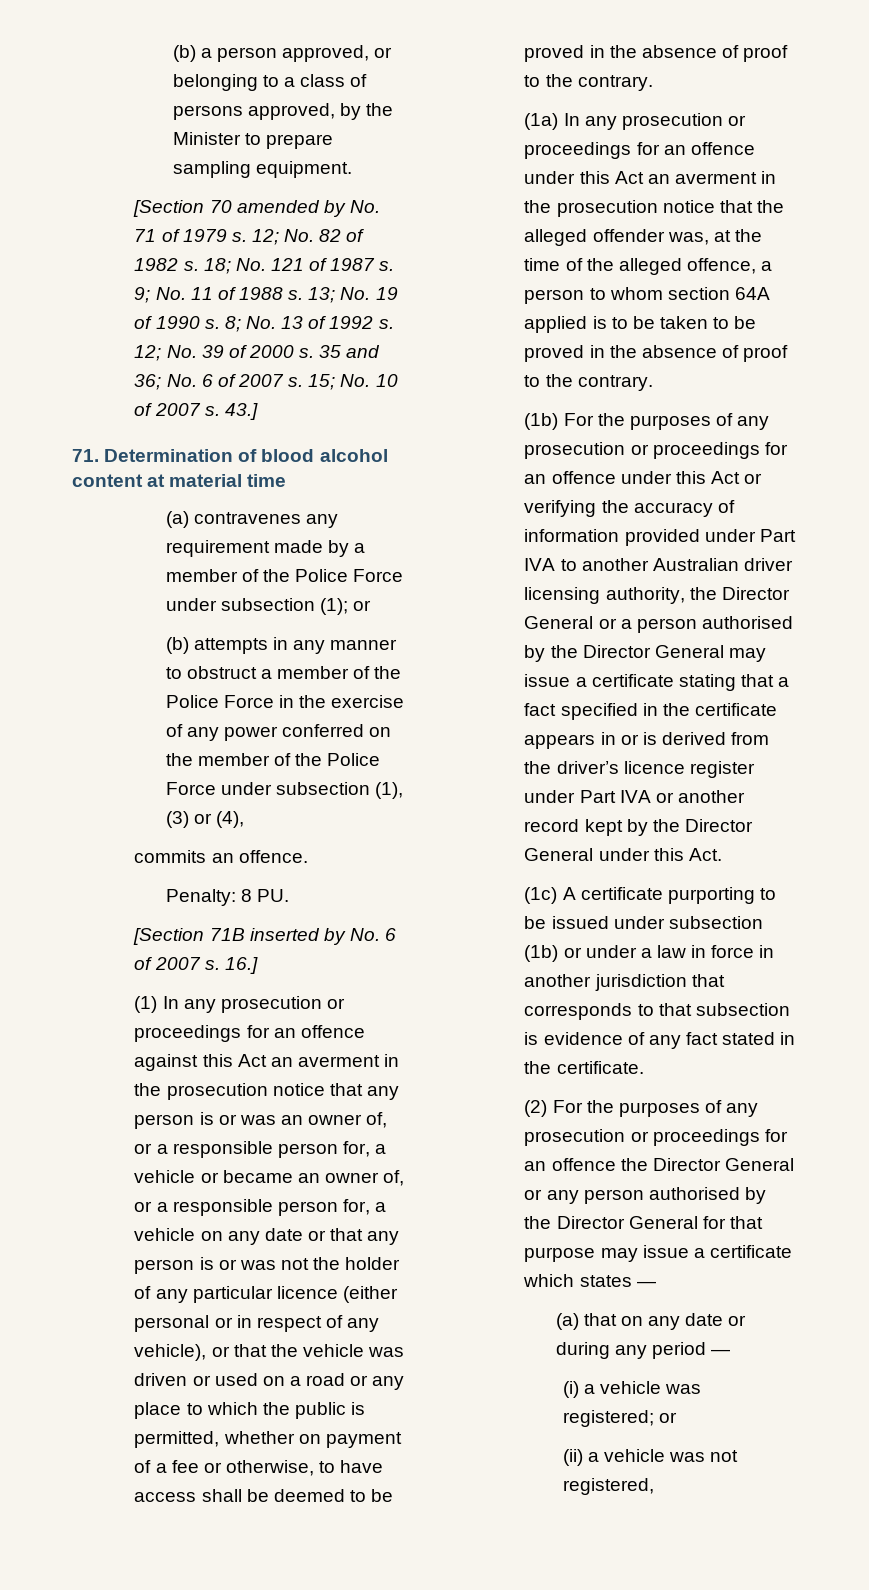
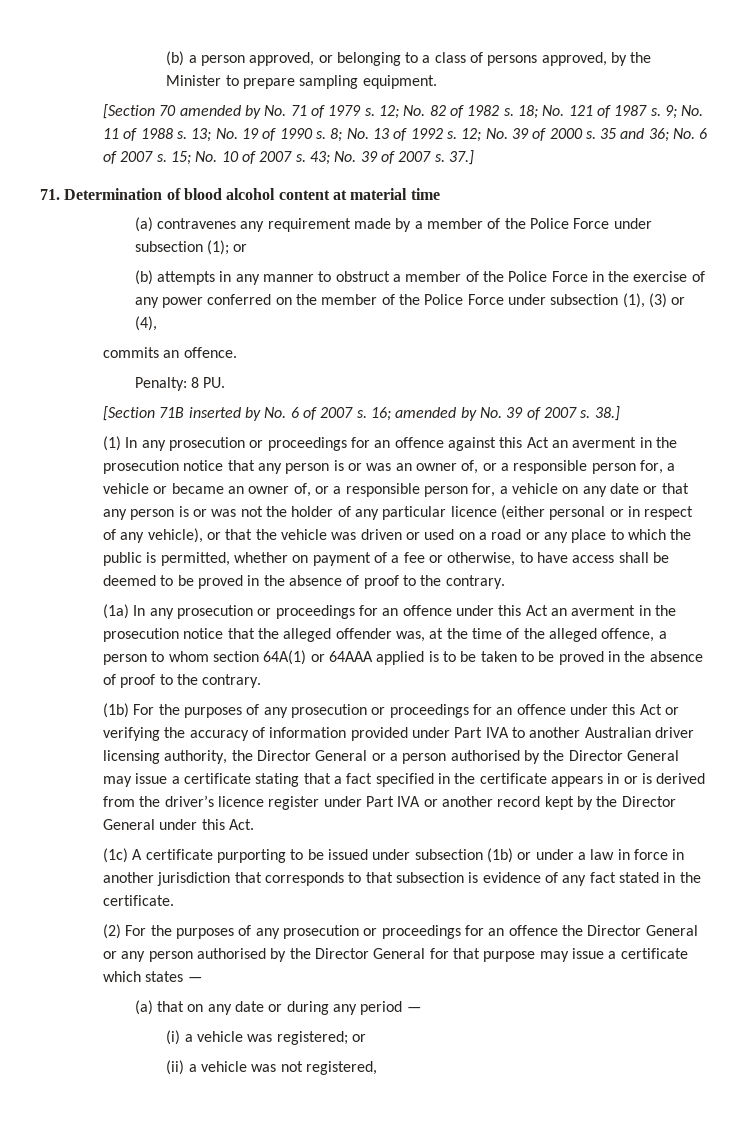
[224,403,258,420] 43.] -> [310,150,474,165] 43; No. 39 of 2007 s. 37.]
[224,957,258,974] 16.] -> [371,406,620,421] 16; amended by No. 39 of 2007 s. 38.]
[735,287,771,300] 64A -> [263,650,374,665] 64A(1) or 64AAA

